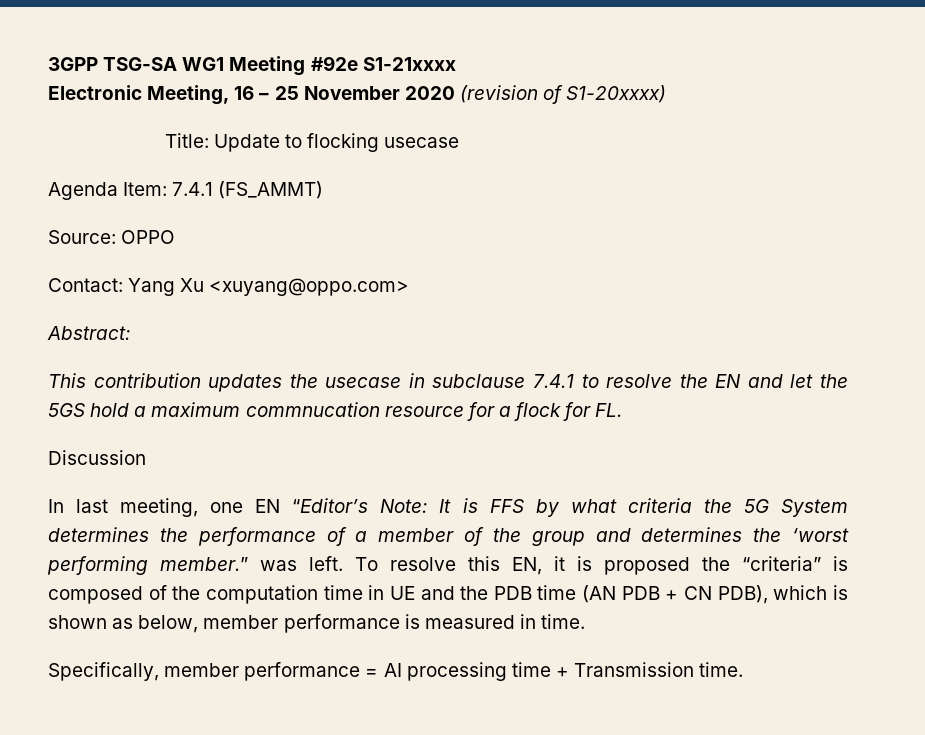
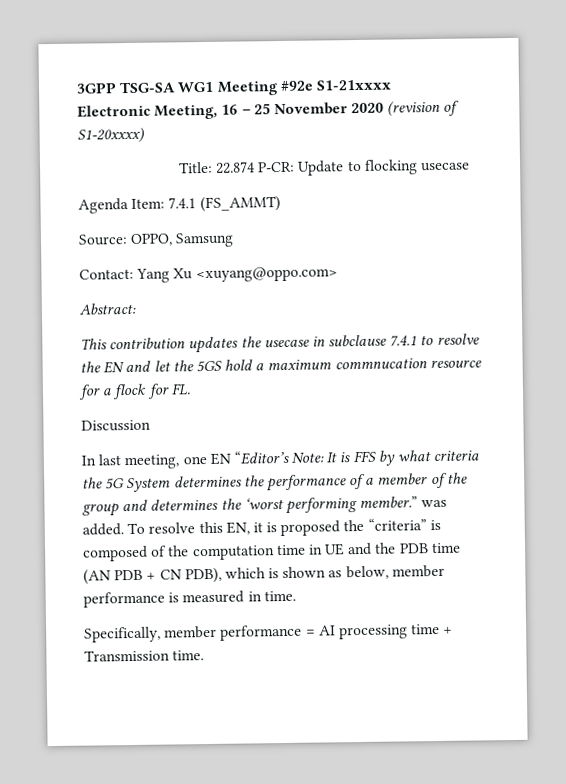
(209, 140) none -> [215,161,296,174] 22.874 P-CR:
[121,230,176,244] OPPO -> [130,232,235,248] OPPO, Samsung
[309,556,343,571] left. -> [82,523,124,536] added.

